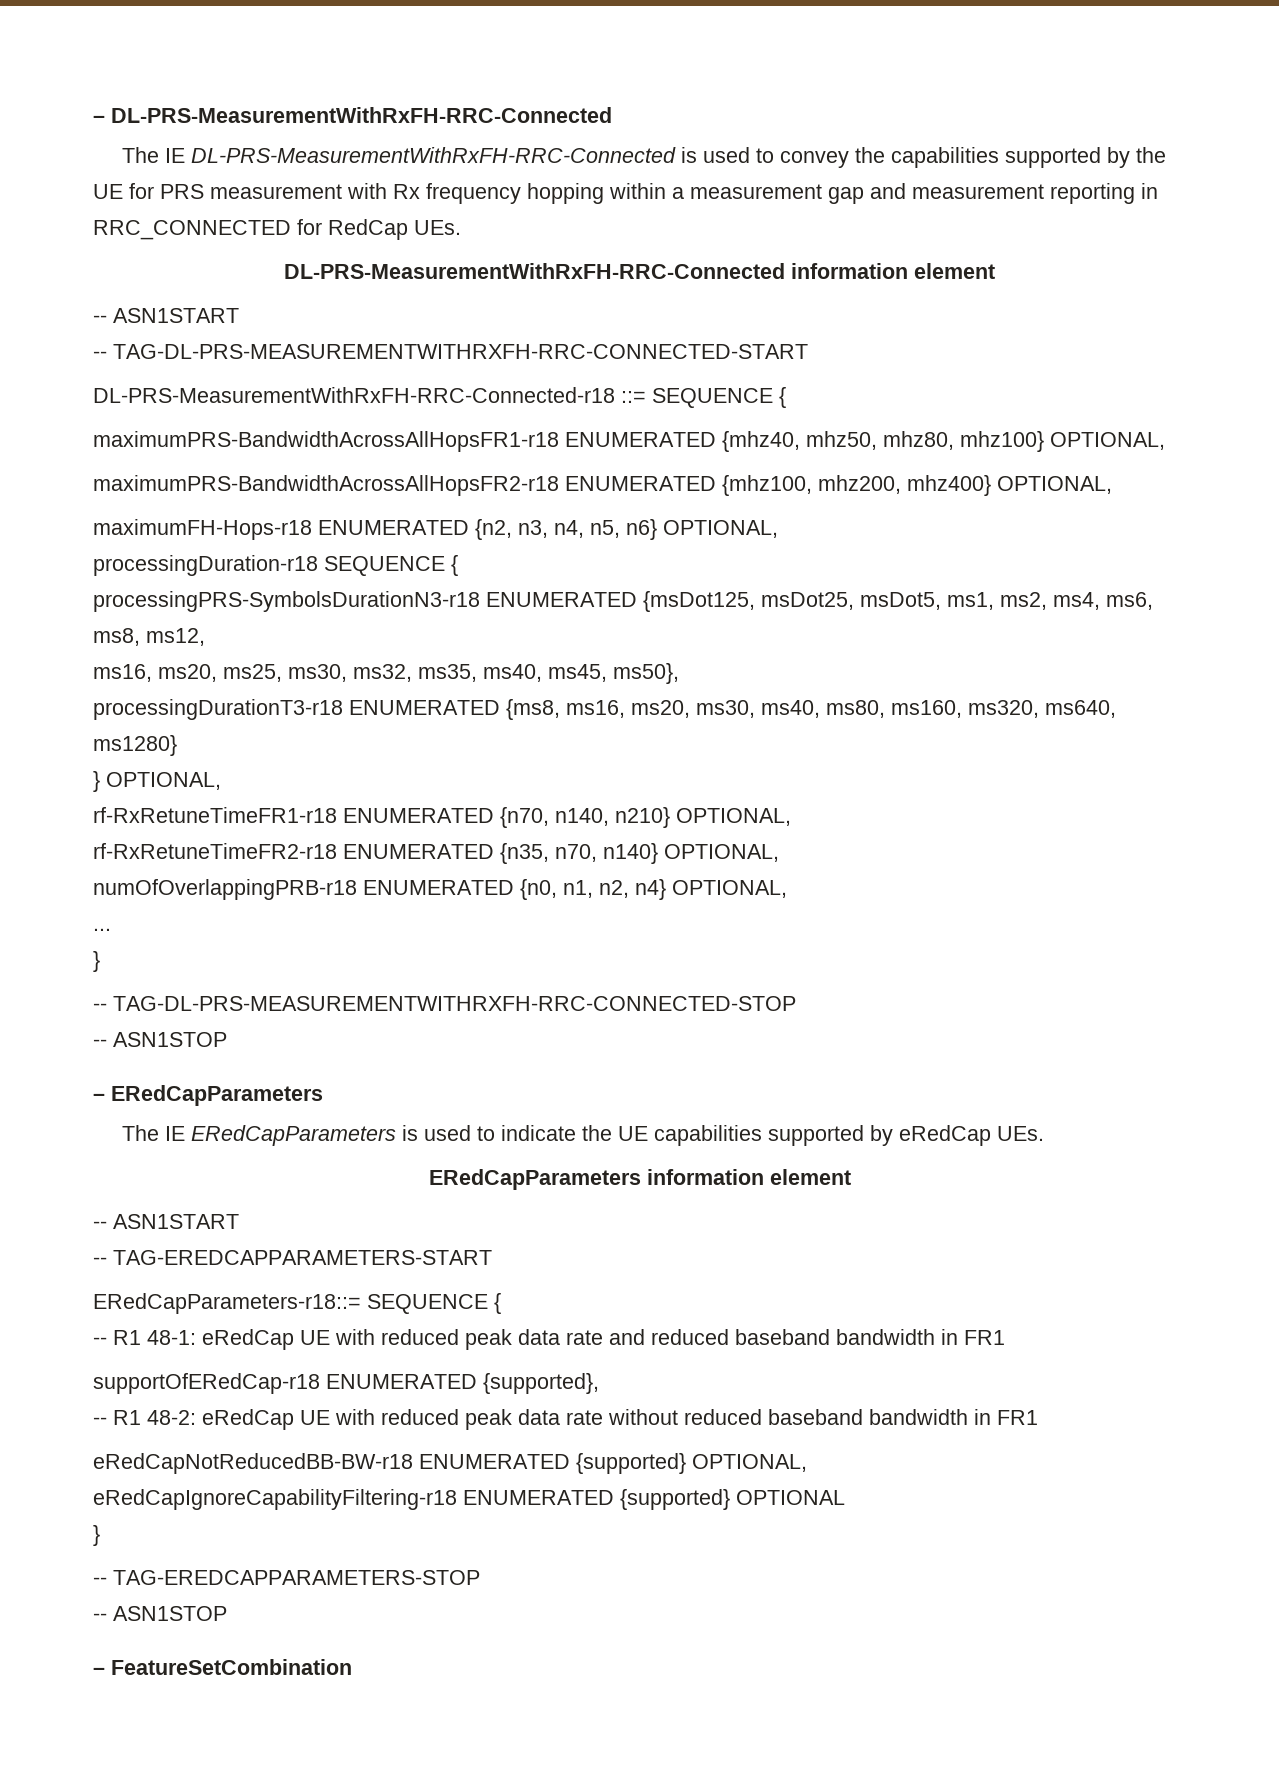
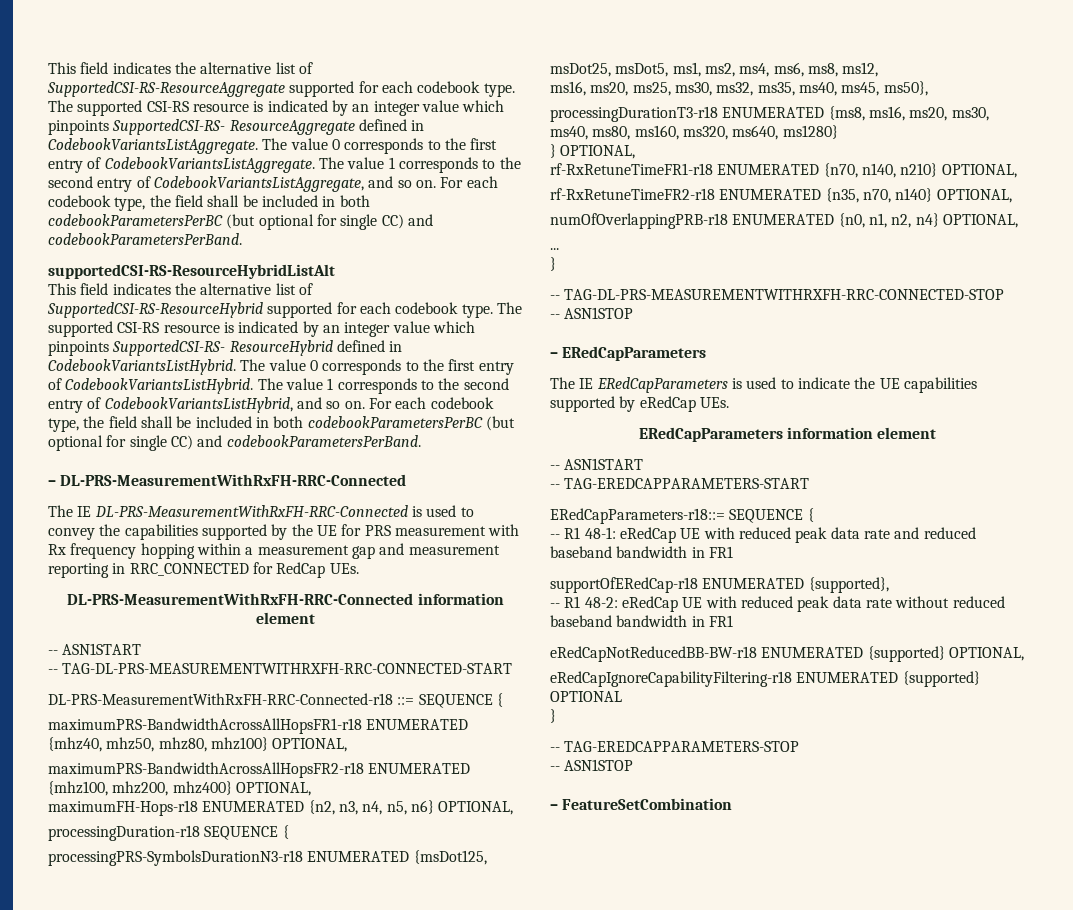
(93, 119) none -> [48,62,313,74] [47,81,515,97] [48,100,505,116] [48,119,425,135] [48,138,498,154] [48,157,521,173] [48,176,498,192] [48,195,370,211] [48,214,433,230] [48,233,242,245] [48,264,335,279] [48,283,313,295] [47,302,522,318] [48,321,475,337] [48,340,403,356] [48,359,514,375] [48,378,509,394] [48,397,494,413] [48,416,515,432] [48,435,421,451] This field indicates the alternative list of SupportedCSI-RS-ResourceAggregate supported for each codebook type. The supported CSI-RS resource is indicated by an integer value which pinpoints SupportedCSI-RS- ResourceAggregate defined in CodebookVariantsListAggregate. The value 0 corresponds to the first entry of CodebookVariantsListAggregate. The value 1 corresponds to the second entry of CodebookVariantsListAggregate, and so on. For each codebook type, the field shall be included in both codebookParametersPerBC (but optional for single CC) and codebookParametersPerBand. // supportedCSI-RS-ResourceHybridListAlt // This field indicates the alternative list of SupportedCSI-RS-ResourceHybrid supported for each codebook type. The supported CSI-RS resource is indicated by an integer value which pinpoints SupportedCSI-RS- ResourceHybrid defined in CodebookVariantsListHybrid. The value 0 corresponds to the first entry of CodebookVariantsListHybrid. The value 1 corresponds to the second entry of CodebookVariantsListHybrid, and so on. For each codebook type, the field shall be included in both codebookParametersPerBC (but optional for single CC) and codebookParametersPerBand. //

